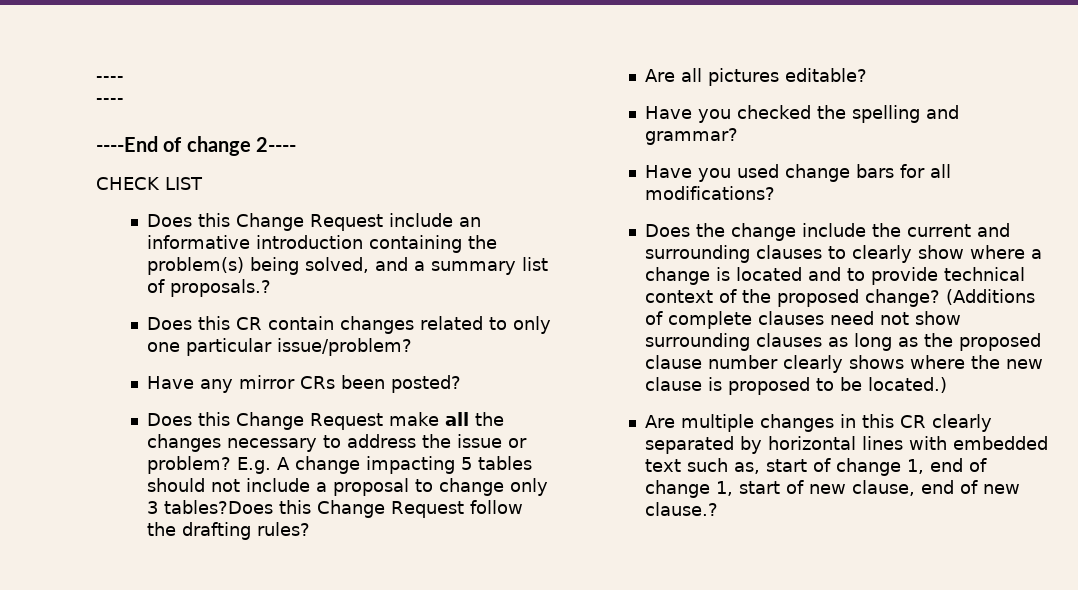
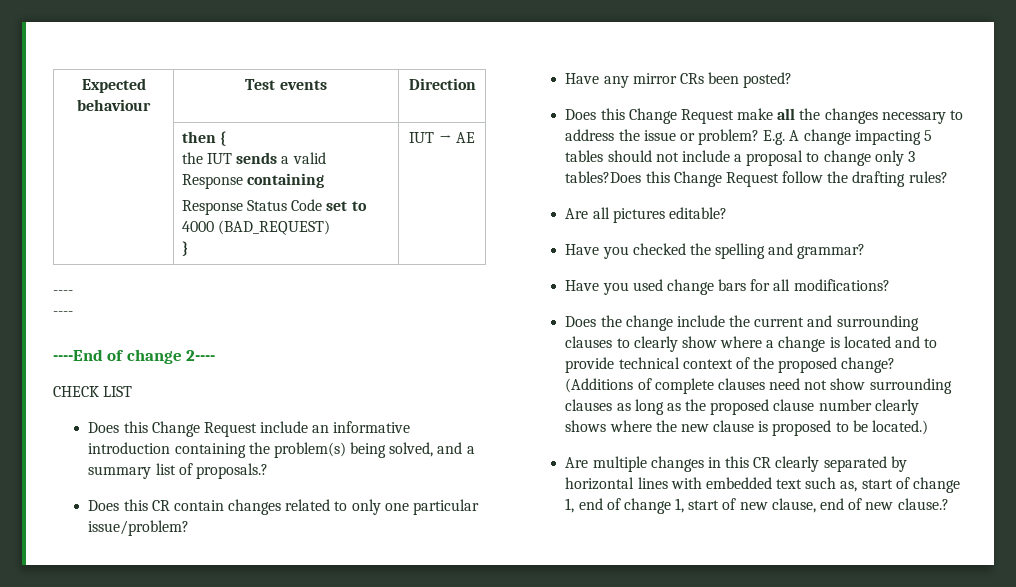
(96, 79) none -> [81,78,146,93] [77,99,151,111] [245,79,327,90] [408,78,476,90] [181,131,227,146] [181,152,326,164] [181,173,325,189] [181,199,367,215] [181,220,331,235] [181,241,188,256] [409,132,475,143] Expected behaviour | Test events | Direction // | then { // the IUT sends a valid Response containing // Response Status Code set to 4000 (BAD_REQUEST) // } | IUT → AE //

